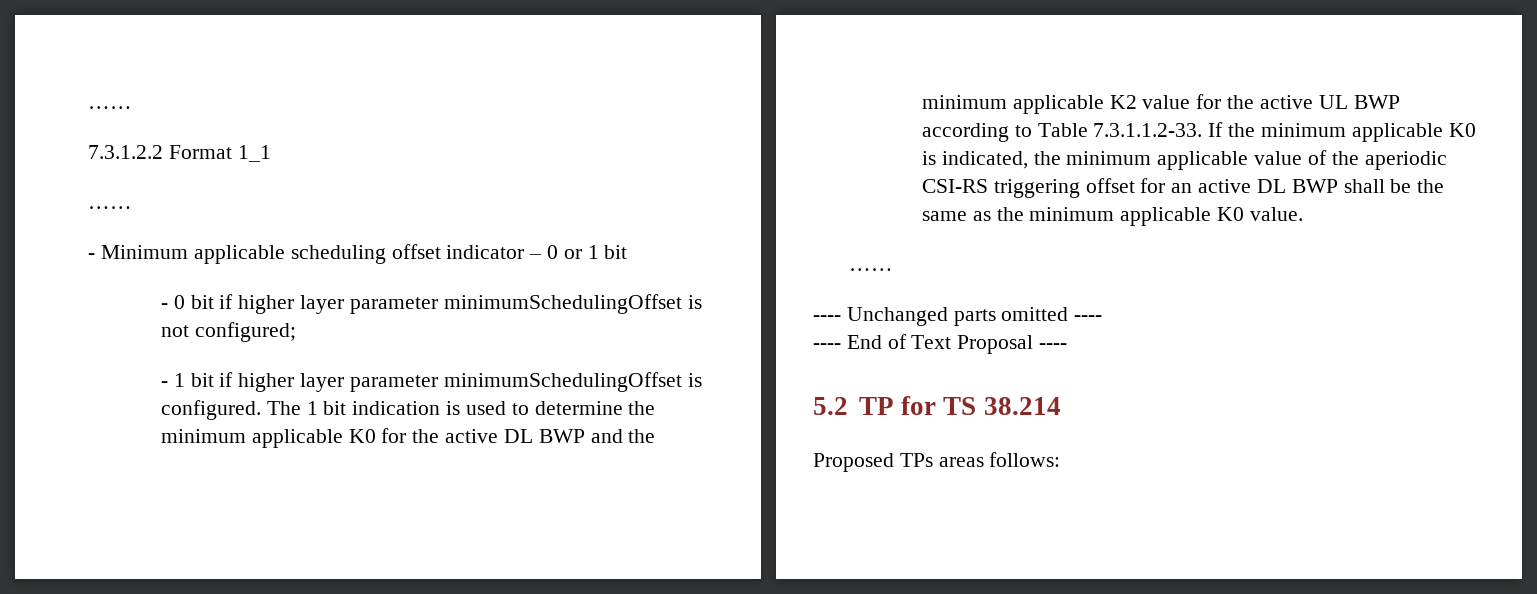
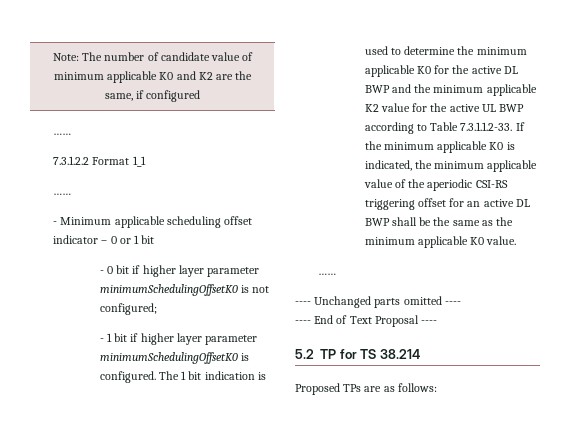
(88, 107) none -> [52,52,254,61] [53,71,253,83] [104,90,201,102] Note: The number of candidate value of minimum applicable K0 and K2 are the same, if configured //
[443,294,682,314] minimumSchedulingOffset -> [99,284,238,296] minimumSchedulingOffsetK0
[443,372,682,392] minimumSchedulingOffset -> [99,352,238,364] minimumSchedulingOffsetK0
[938,457,984,467] areas -> [364,386,395,392] are as

